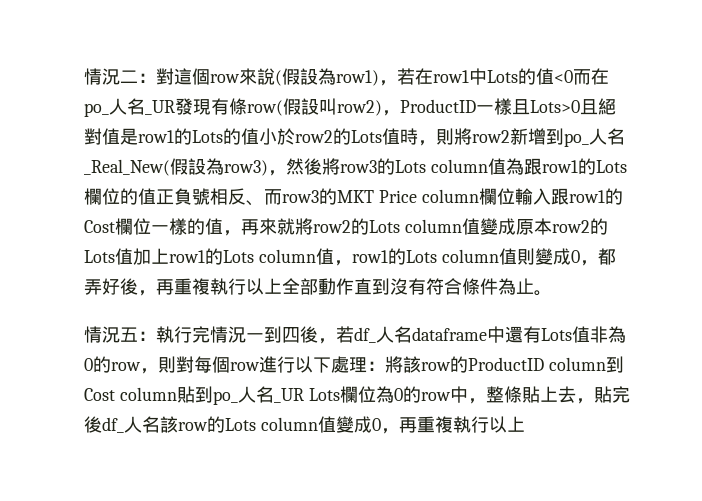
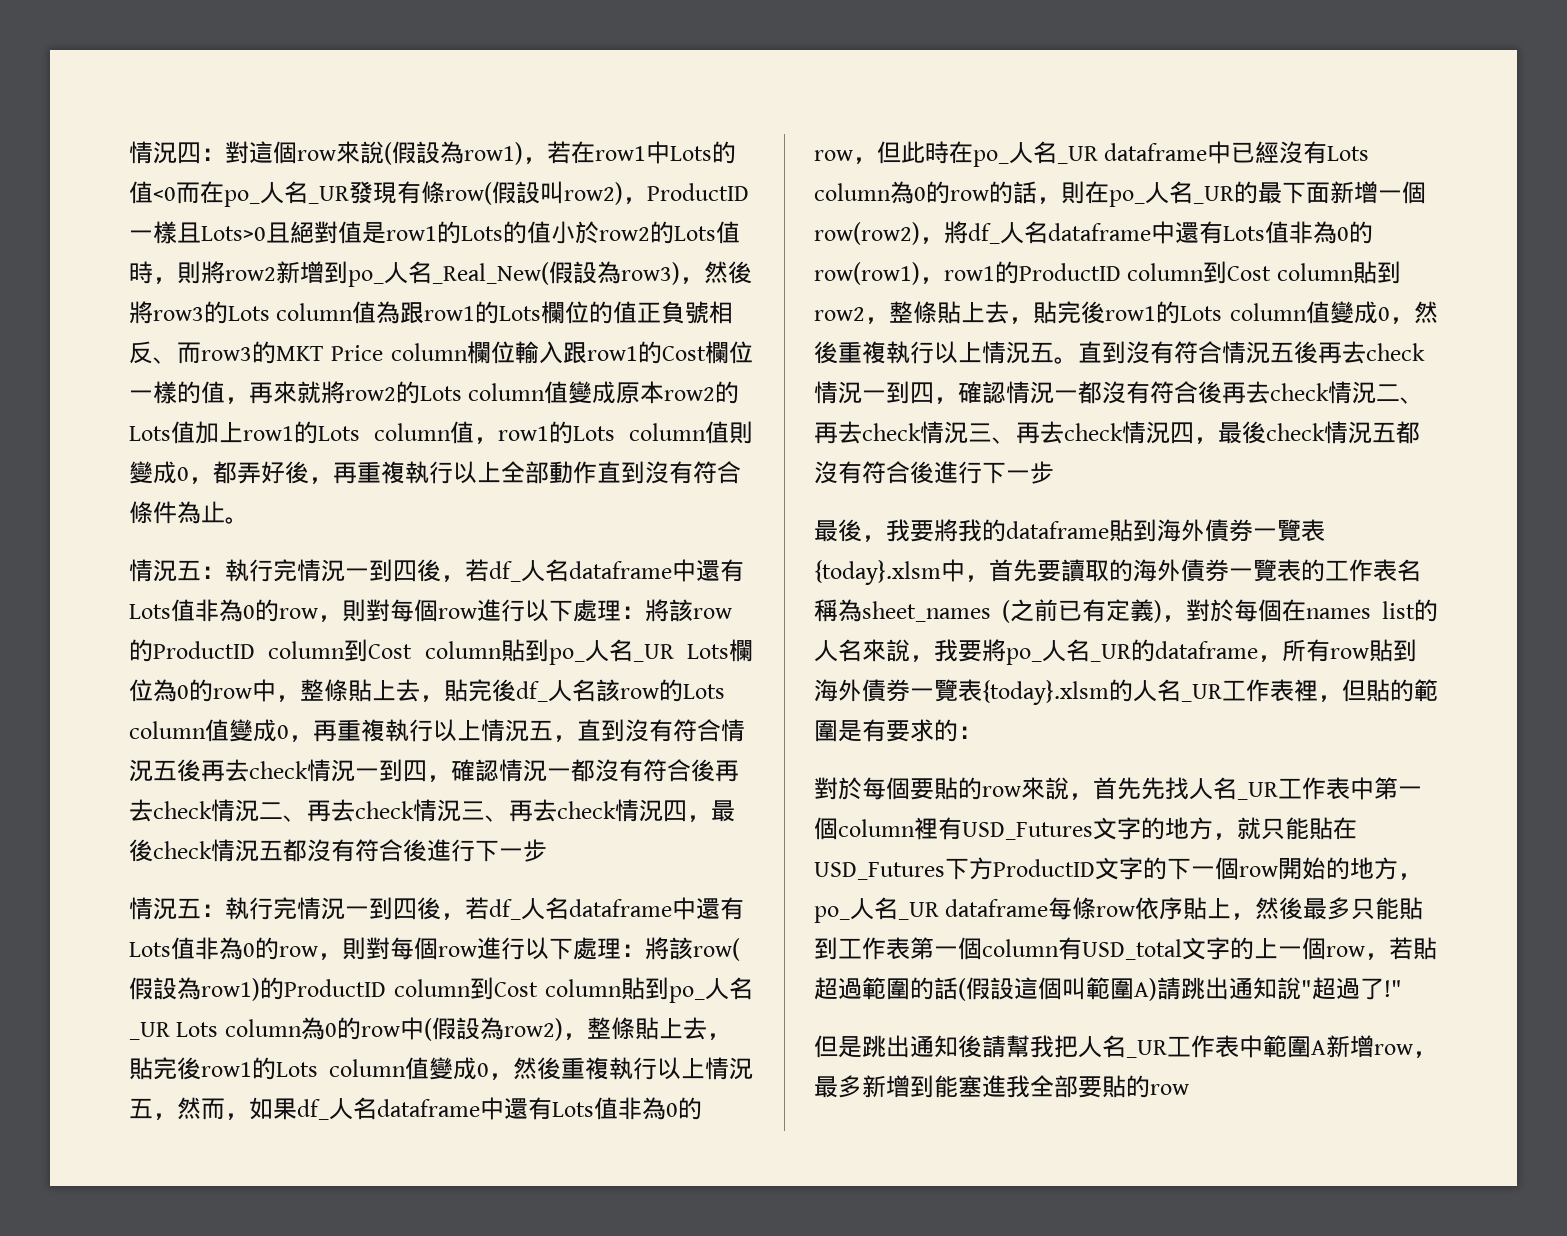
[84,68,138,85] 情況二 -> [129,141,201,164] 情況四
(525, 424) none -> [481,719,745,742] [129,759,739,782] [129,799,735,822] [129,839,547,862] [129,897,744,920] [129,937,740,961] [129,977,753,1003] [129,1017,731,1041] [129,1057,753,1080] [129,1097,702,1120] [814,141,1370,167] [814,181,1426,207] [814,221,1373,245] [814,261,1401,285] [814,301,1438,324] [814,341,1425,364] [814,381,1424,404] [814,421,1420,444] [814,461,1054,484] [814,519,1325,542] [814,559,1421,585] [814,599,1438,623] [814,639,1417,665] [814,679,1438,705] [814,719,982,742] [814,777,1422,800] [814,817,1357,840] [814,857,1422,880] [814,897,1424,923] [814,937,1437,960] [814,977,1402,1001] [814,1035,1437,1058] [814,1075,1189,1098] 情況五，直到沒有符合情況五後再去check情況一到四，確認情況一都沒有符合後再去check情況二、再去check情況三、再去check情況四，最後check情況五都沒有符合後進行下一步 // 情況五：執行完情況一到四後，若df_人名dataframe中還有Lots值非為0的row，則對每個row進行以下處理：將該row(假設為row1)的ProductID column到Cost column貼到po_人名_UR Lots column為0的row中(假設為row2)，整條貼上去，貼完後row1的Lots column值變成0，然後重複執行以上情況五，然而，如果df_人名dataframe中還有Lots值非為0的row，但此時在po_人名_UR dataframe中已經沒有Lots column為0的row的話，則在po_人名_UR的最下面新增一個row(row2)，將df_人名dataframe中還有Lots值非為0的row(row1)，row1的ProductID column到Cost column貼到row2，整條貼上去，貼完後row1的Lots column值變成0，然後重複執行以上情況五。直到沒有符合情況五後再去check情況一到四，確認情況一都沒有符合後再去check情況二、再去check情況三、再去check情況四，最後check情況五都沒有符合後進行下一步 // 最後，我要將我的dataframe貼到海外債券一覽表{today}.xlsm中，首先要讀取的海外債券一覽表的工作表名稱為sheet_names (之前已有定義)，對於每個在names list的人名來說，我要將po_人名_UR的dataframe，所有row貼到海外債券一覽表{today}.xlsm的人名_UR工作表裡，但貼的範圍是有要求的： // 對於每個要貼的row來說，首先先找人名_UR工作表中第一個column裡有USD_Futures文字的地方，就只能貼在USD_Futures下方ProductID文字的下一個row開始的地方，po_人名_UR dataframe每條row依序貼上，然後最多只能貼到工作表第一個column有USD_total文字的上一個row，若貼超過範圍的話(假設這個叫範圍A)請跳出通知說"超過了!" // 但是跳出通知後請幫我把人名_UR工作表中範圍A新增row，最多新增到能塞進我全部要貼的row

